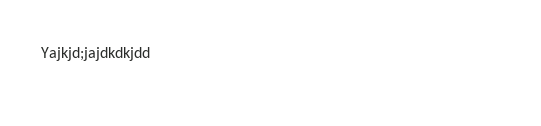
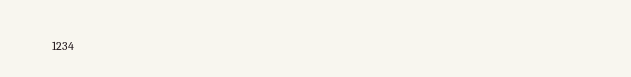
[41,47,150,61] Yajkjd;jajdkdkjdd -> [52,41,74,50] 1234

